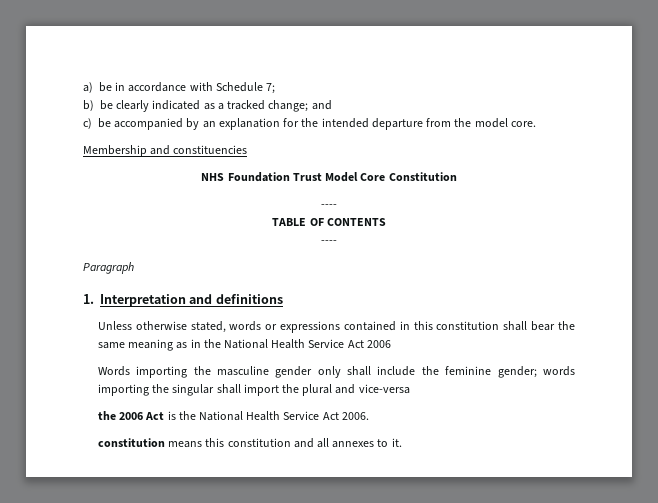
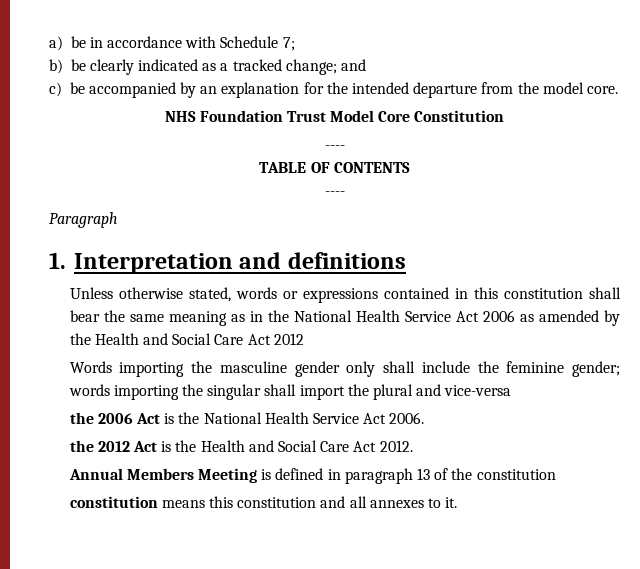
[83,145,248,157] // Membership and constituencies -> (618, 90) none
(391, 344) none -> [519,310,621,326] [69,333,304,345] as amended by the Health and Social Care Act 2012
(369, 416) none -> [69,440,413,452] [68,468,556,484] // the 2012 Act is the Health and Social Care Act 2012. // Annual Members Meeting is defined in paragraph 13 of the constitution

